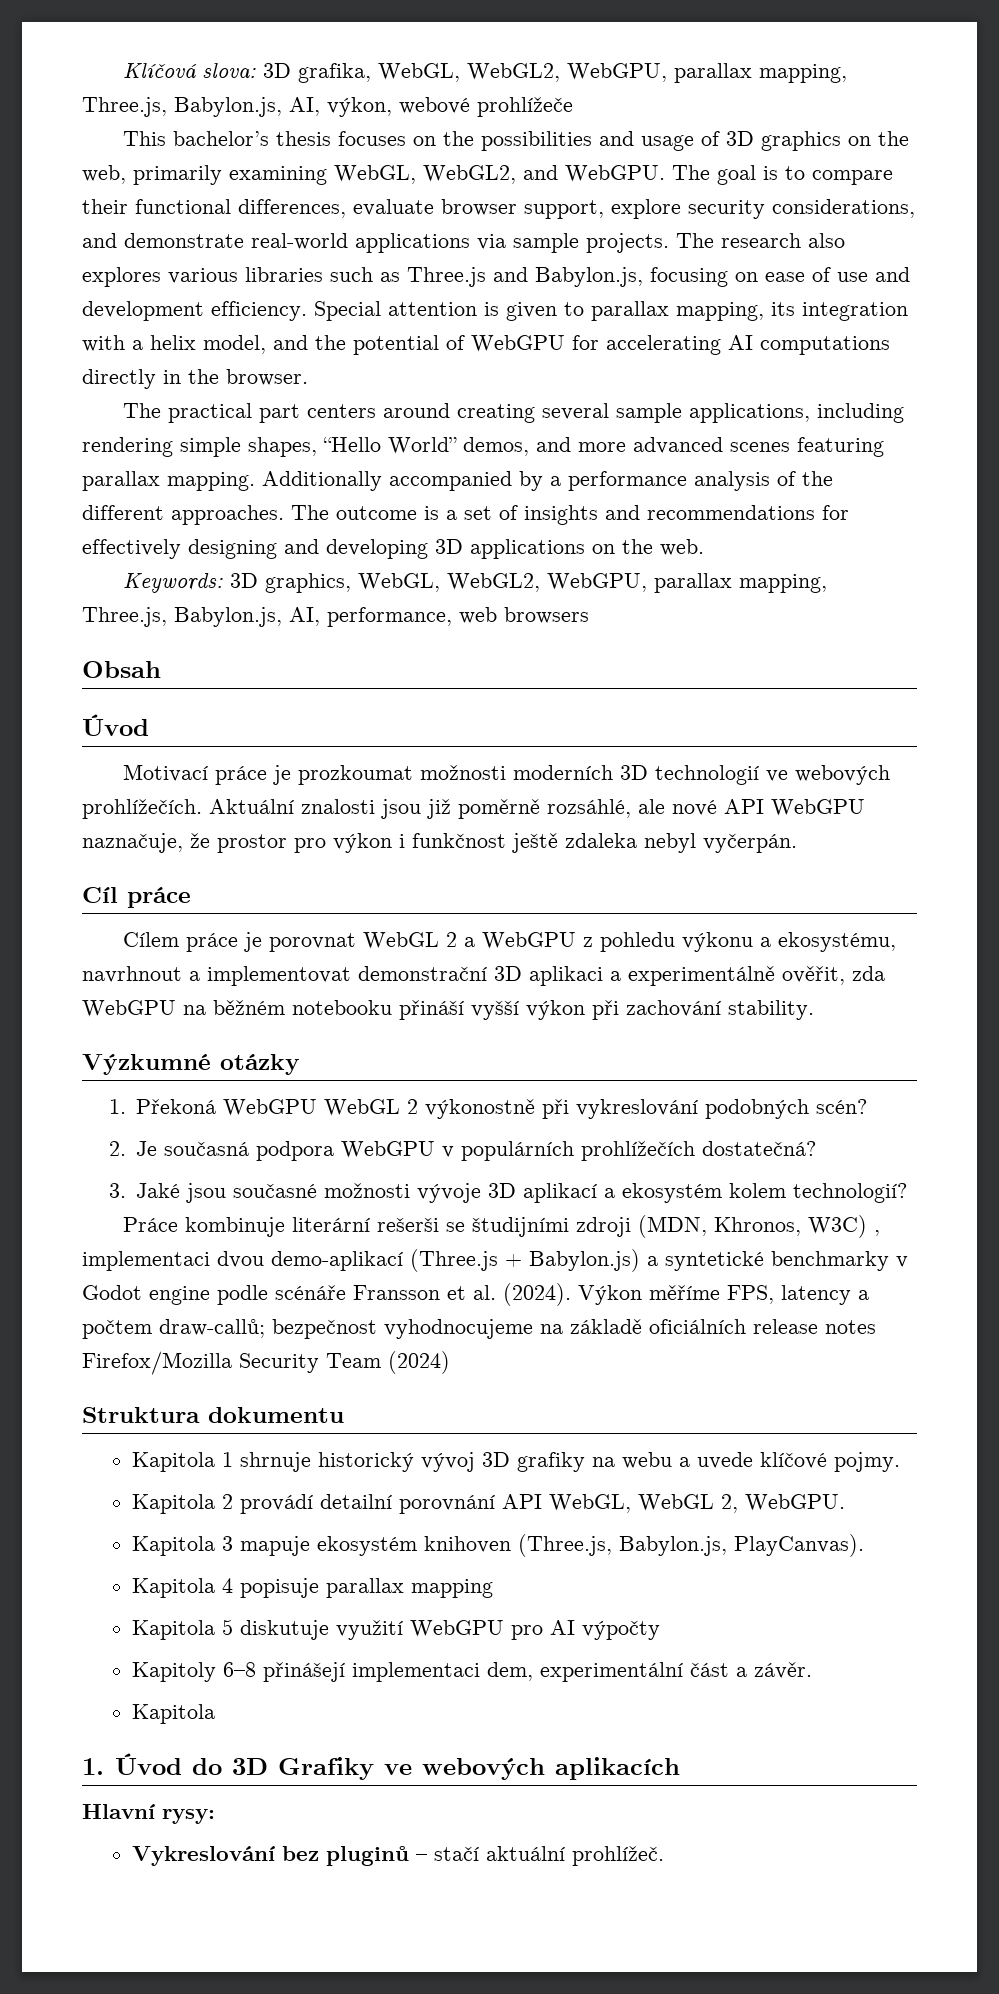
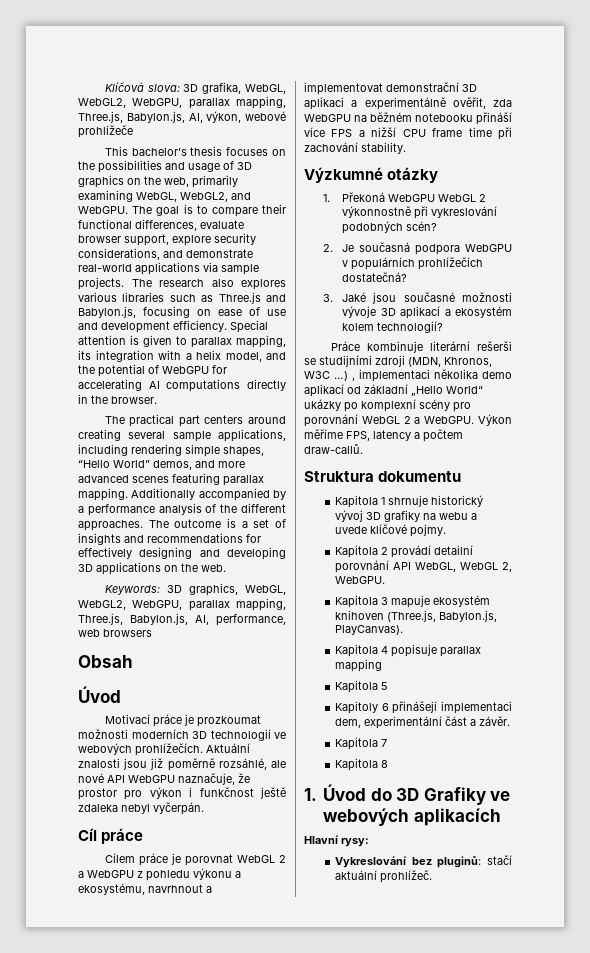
[471,1000,585,1020] vyšší výkon -> [304,127,492,137] více FPS a nižší CPU frame time
[425,1099,536,1119] výkonostně -> [342,206,412,218] výkonnostně
[472,1217,570,1237] študijními -> [319,355,372,367] studijními
[808,1215,881,1238] [82,1249,908,1272] [82,1283,571,1306] W3C) , implementaci dvou demo-aplikací (Three.js + Babylon.js) a syntetické benchmarky v Godot engine podle scénáře Fransson et al. (2024). -> [304,369,512,382] [304,384,483,397] [304,399,471,412] [304,414,475,427] W3C …) , implementaci několika demo aplikací od základní „Hello World“ ukázky po komplexní scény pro porovnání WebGL 2 a WebGPU.
[159,1319,876,1339] [82,1351,450,1375] draw-callů; bezpečnost vyhodnocujeme na základě oficiálních release notes Firefox/Mozilla Security Team (2024) -> [304,444,363,454] draw-callů.
[240,1620,661,1640] diskutuje využití WebGPU pro AI výpočty -> (389, 686) none
[223,1662,257,1677] 6–8 -> [381,703,389,711] 6
(216, 1714) none -> [381,739,388,747] [335,758,389,771] 7 // Kapitola 8
[326,1846,428,1866] pluginů – -> [437,856,482,868] pluginů:

